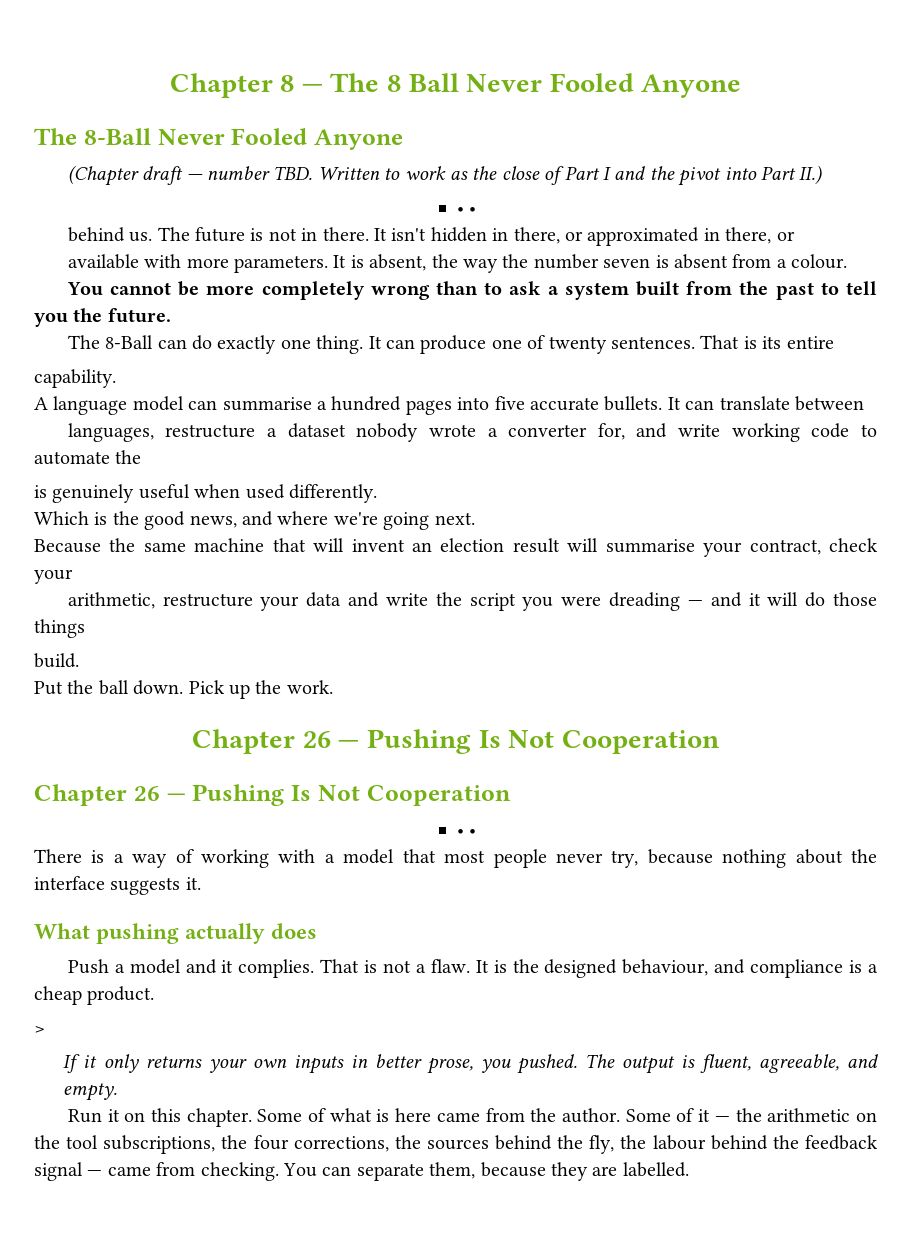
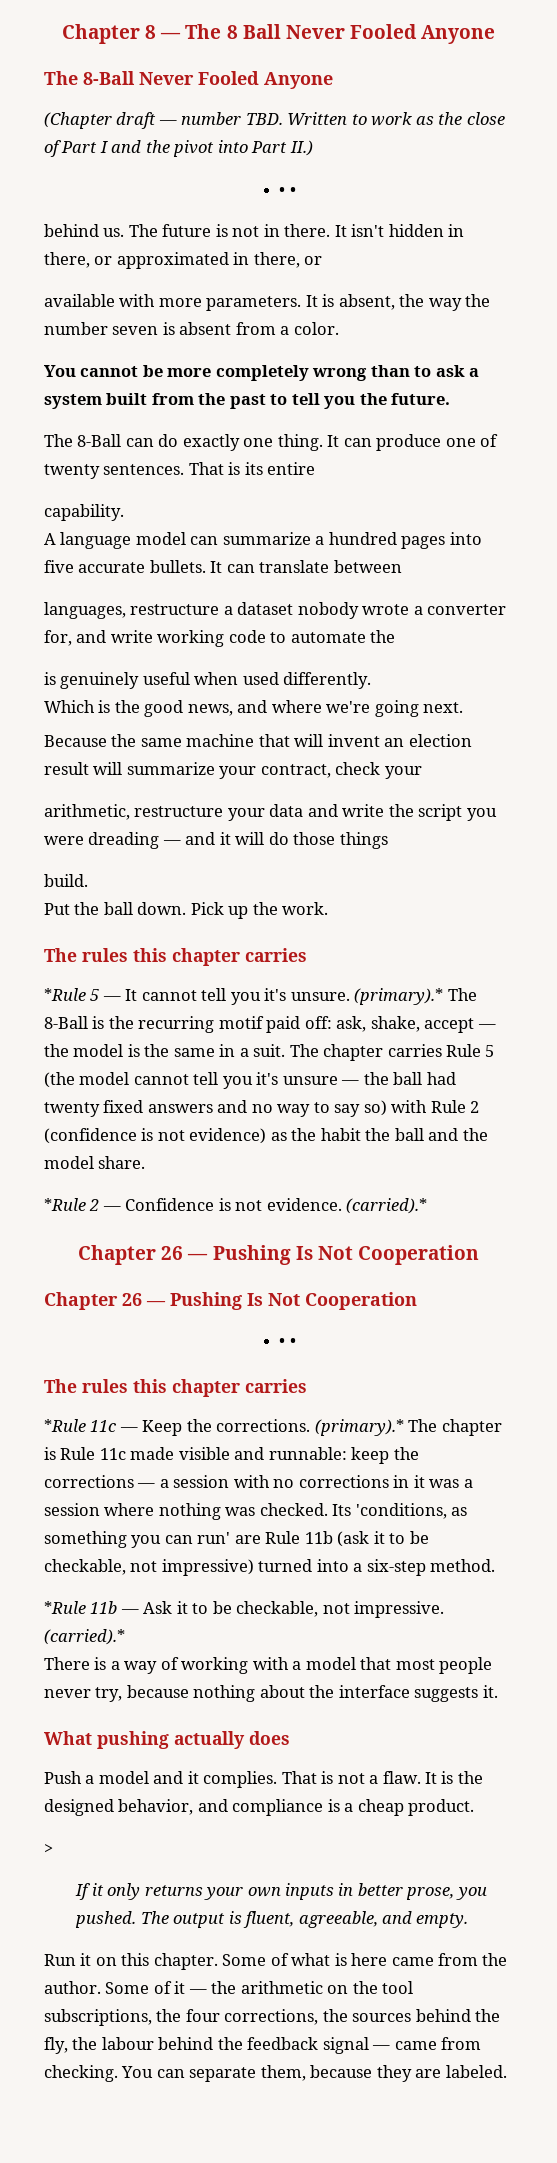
[791,254,848,269] colour. -> [293,322,339,335] color.
[222,397,312,411] summarise -> [222,532,311,545] summarize
[605,539,695,553] summarise -> [126,762,215,775] summarize
(333, 687) none -> [44,948,307,966] [44,988,477,1005] [44,1016,496,1033] [44,1044,495,1061] [44,1072,456,1089] [44,1100,480,1117] [44,1128,488,1144] [44,1156,146,1169] [44,1198,428,1214] // The rules this chapter carries // *Rule 5 — It cannot tell you it's unsure. (primary).* The 8-Ball is the recurring motif paid off: ask, shake, accept — the model is the same in a suit. The chapter carries Rule 5 (the model cannot tell you it's unsure — the ball had twenty fixed answers and no way to say so) with Rule 2 (confidence is not evidence) as the habit the ball and the model share. // *Rule 2 — Confidence is not evidence. (carried).*
(477, 832) none -> [44,1379,307,1397] [44,1419,502,1436] [44,1447,419,1464] [44,1475,473,1488] [44,1503,468,1520] [44,1531,429,1548] [44,1559,496,1576] [44,1601,445,1618] [44,1629,125,1645] // The rules this chapter carries // *Rule 11c — Keep the corrections. (primary).* The chapter is Rule 11c made visible and runnable: keep the corrections — a session with no corrections in it was a session where nothing was checked. Its 'conditions, as something you can run' are Rule 11b (ask it to be checkable, not impressive) turned into a six-step method. // *Rule 11b — Ask it to be checkable, not impressive. (carried).*
[622,959,709,976] behaviour, -> [118,1799,194,1815] behavior,
[622,1162,689,1177] labelled. -> [445,2065,507,2078] labeled.

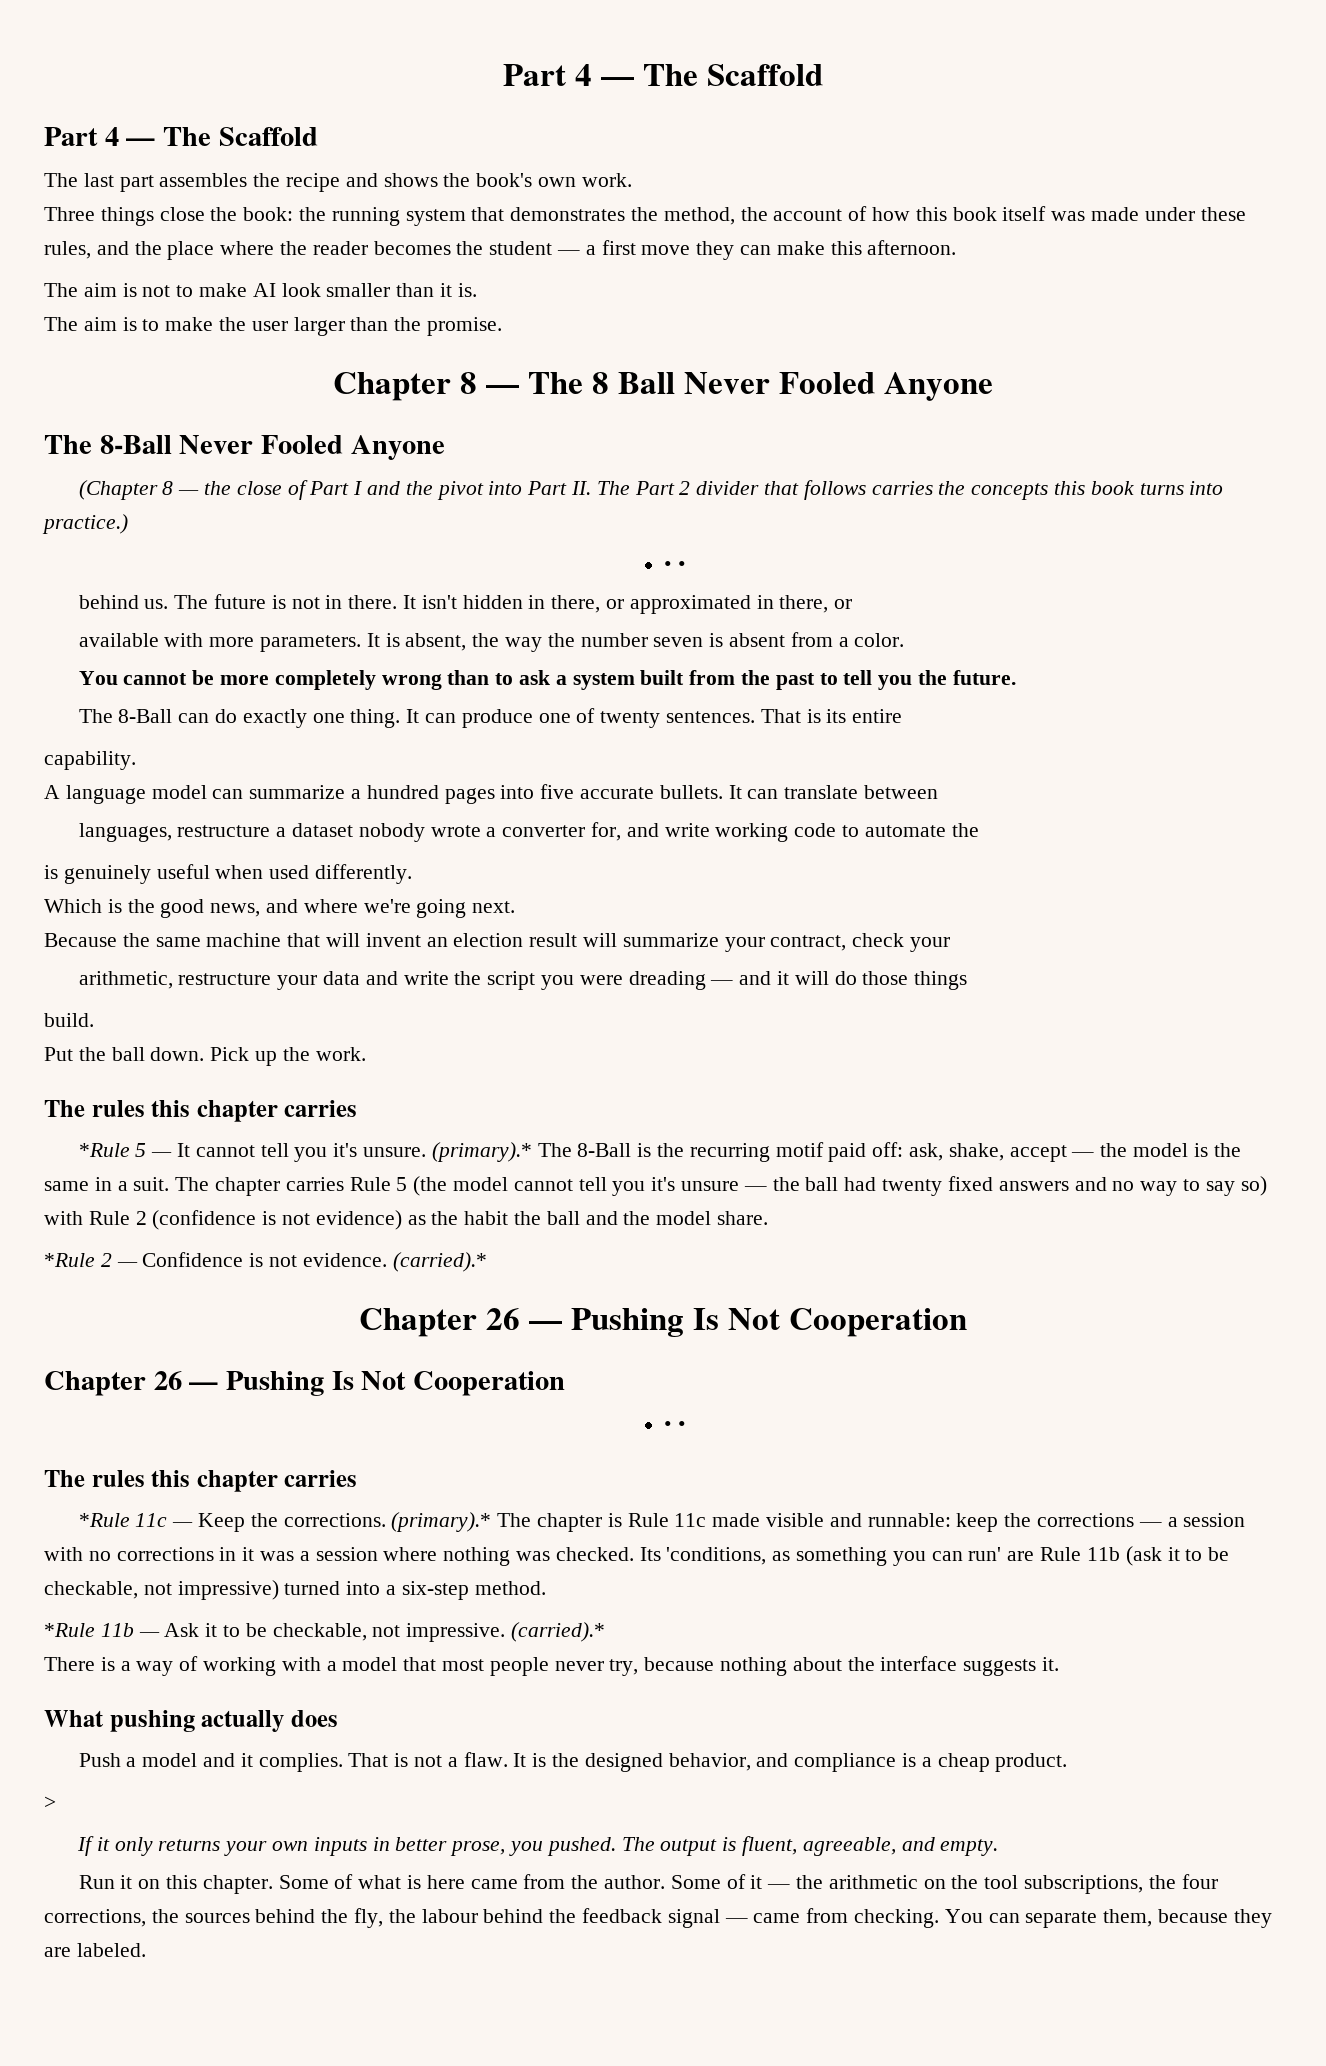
(61, 34) none -> [503,64,823,86] [44,127,318,146] [44,173,632,192] [44,206,1246,226] [44,240,957,260] [44,283,477,297] [44,317,503,336] Part 4 — The Scaffold // Part 4 — The Scaffold // The last part assembles the recipe and shows the book's own work. // Three things close the book: the running system that demonstrates the method, the account of how this book itself was made under these rules, and the place where the reader becomes the student — a first move they can make this afternoon. // The aim is not to make AI look smaller than it is. // The aim is to make the user larger than the promise. //
[116,112,434,129] draft — number TBD. Written to work as -> [162,481,200,495] 8 —
[289,140,313,156] II.) -> [570,480,1224,500] [42,514,128,534] II. The Part 2 divider that follows carries the concepts this book turns into practice.)

